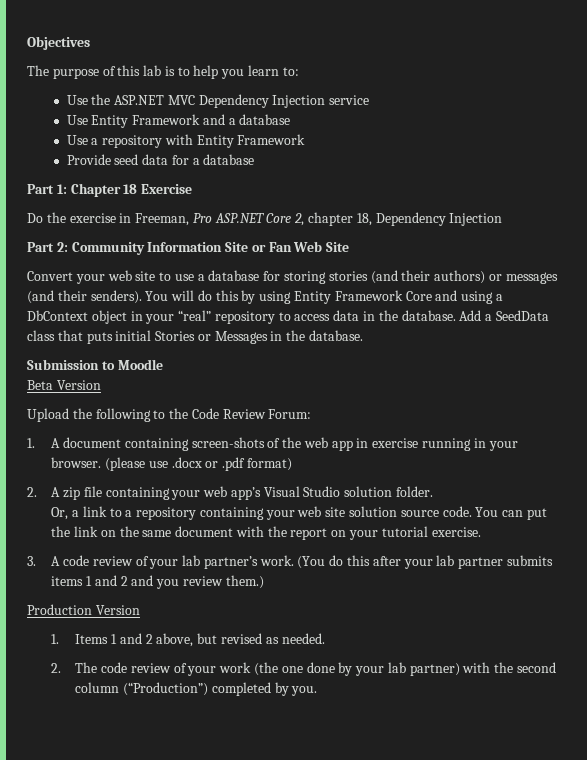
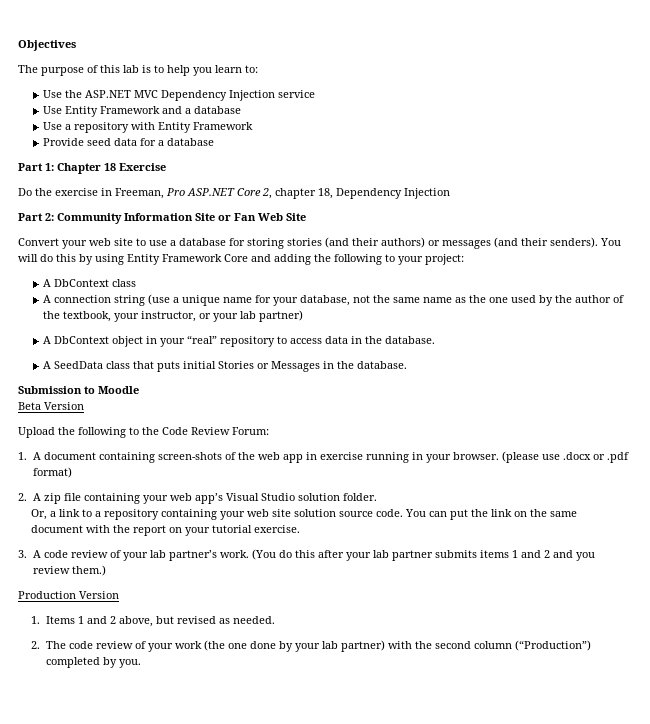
[461,291,503,304] using a -> [274,254,464,265] [43,279,137,287] [43,294,625,306] [43,310,304,322] [43,336,52,344] adding the following to your project: // A DbContext class // A connection string (use a unique name for your database, not the same name as the one used by the author of the textbook, your instructor, or your lab partner) // A
[459,310,493,321] Add a -> [43,361,52,369] // A

